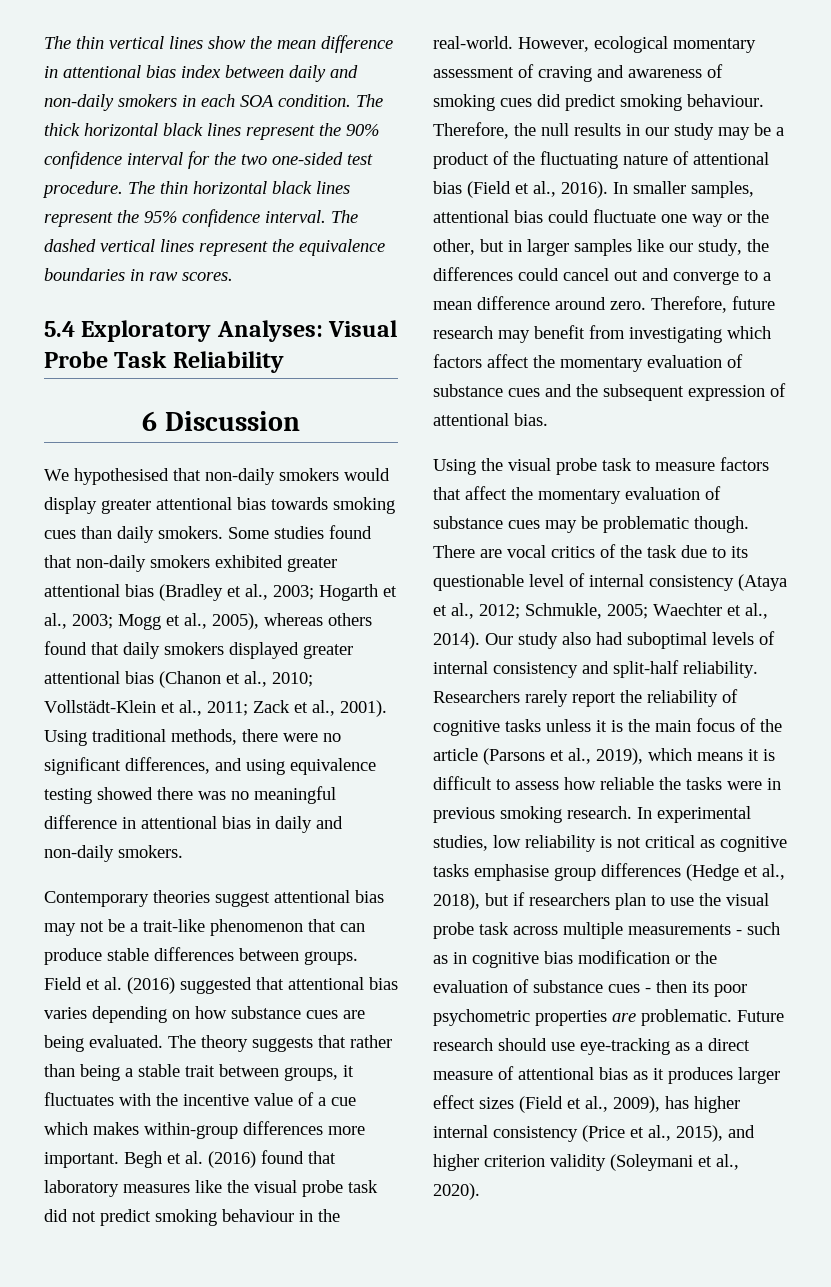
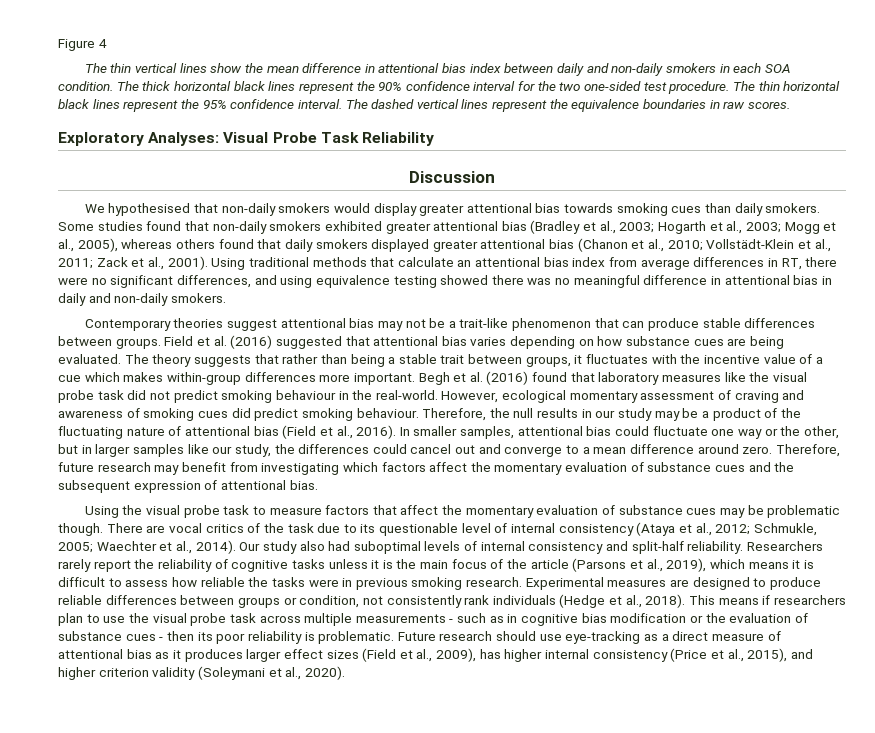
(44, 42) none -> [58,39,107,51] Figure 4 //
[44,321,75,337] 5.4 -> (790, 105) none
[142,411,158,431] 6 -> (434, 139) none
[171,729,237,745] methods, -> [312,257,802,270] methods that calculate an attentional bias index from average differences in RT,
[637,806,751,823] [433,835,787,852] [433,863,785,881] [433,893,509,910] In experimental studies, low reliability is not critical as cognitive tasks emphasise group differences (Hedge et al., 2018), but -> [525,577,821,590] [58,594,759,608] Experimental measures are designed to produce reliable differences between groups or condition, not consistently rank individuals (Hedge et al., 2018). This means
[433,1009,636,1026] psychometric properties are -> [247,631,315,644] reliability is

